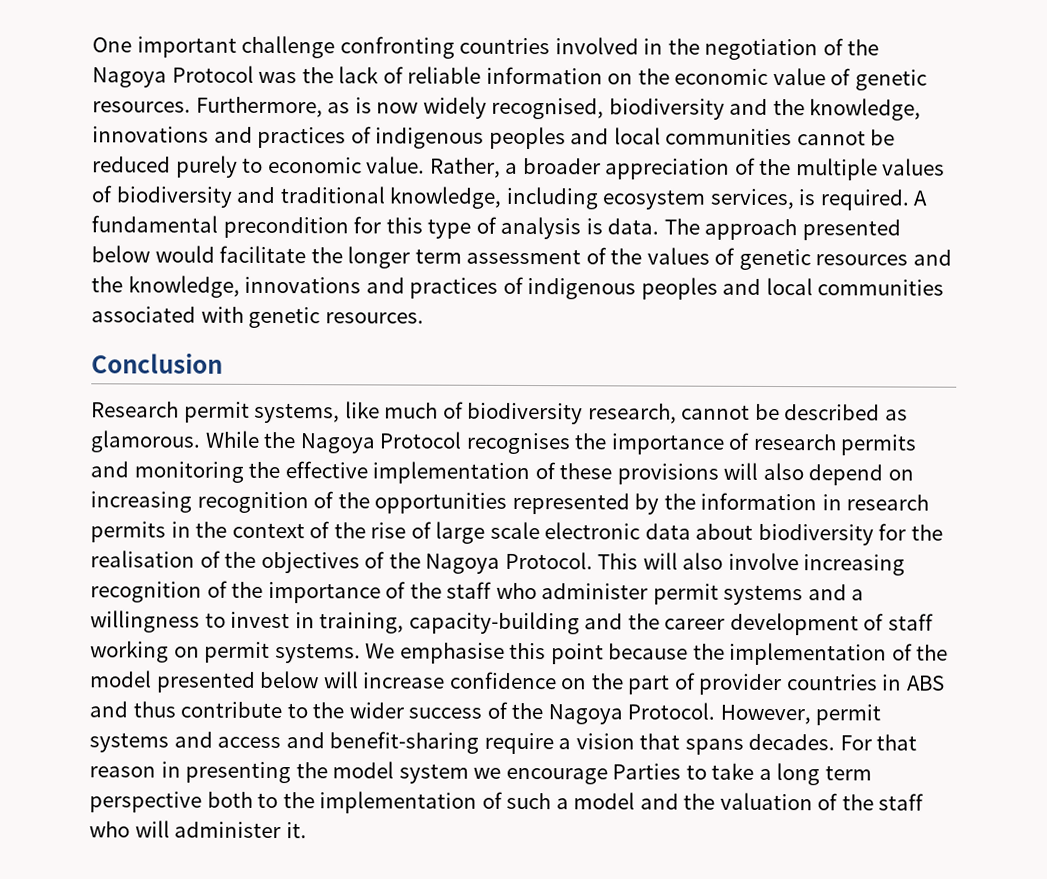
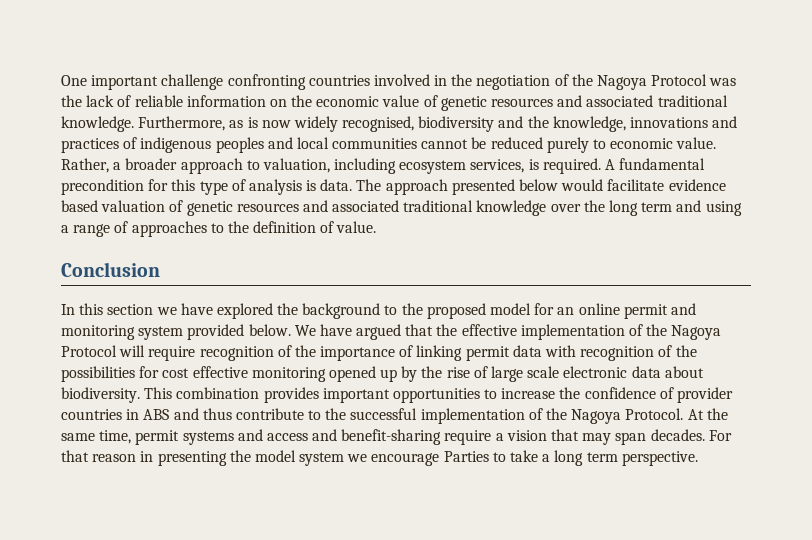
[92,101,191,113] resources. -> [491,95,728,107] [61,116,134,132] resources and associated traditional knowledge.
[605,157,946,181] [91,185,503,209] appreciation of the multiple values of biodiversity and traditional knowledge, -> [180,158,330,174] approach to valuation,
[310,246,952,271] [91,275,945,300] [91,306,424,329] [91,353,223,374] [91,401,908,425] [90,430,918,456] [90,461,914,486] [90,491,930,515] [90,521,331,543] the longer term assessment of the values of genetic resources and the knowledge, innovations and practices of indigenous peoples and local communities associated with genetic resources. // Conclusion // Research permit systems, like much of biodiversity research, cannot be described as glamorous. While the Nagoya Protocol recognises the importance of research permits and monitoring the effective implementation of these provisions will also depend on increasing recognition of the opportunities represented by the information in research permits in the context of -> [668,179,726,191] [61,200,742,216] [61,221,377,237] [61,262,160,277] [61,303,696,319] [61,324,722,340] [61,345,697,361] [61,366,418,382] evidence based valuation of genetic resources and associated traditional knowledge over the long term and using a range of approaches to the definition of value. // Conclusion // In this section we have explored the background to the proposed model for an online permit and monitoring system provided below. We have argued that the effective implementation of the Nagoya Protocol will require recognition of the importance of linking permit data with recognition of the possibilities for cost effective monitoring opened up by
[757,523,944,546] [90,550,906,576] [90,580,865,606] [90,610,934,636] [90,640,949,666] [90,670,671,695] biodiversity for the realisation of the objectives of the Nagoya Protocol. This will also involve increasing recognition of the importance of the staff who administer permit systems and a willingness to invest in training, capacity-building and the career development of staff working on permit systems. We emphasise this point because the implementation of the model presented below will increase confidence on the part -> [61,387,656,403] biodiversity. This combination provides important opportunities to increase the confidence
[348,701,811,725] wider success of the Nagoya Protocol. However, -> [350,408,728,424] [61,430,132,444] successful implementation of the Nagoya Protocol. At the same time,
[684,738,744,755] spans -> [582,432,647,445] may span
[89,791,925,814] [89,820,307,839] perspective both to the implementation of such a model and the valuation of the staff who will administer it. -> [621,451,698,466] perspective.

